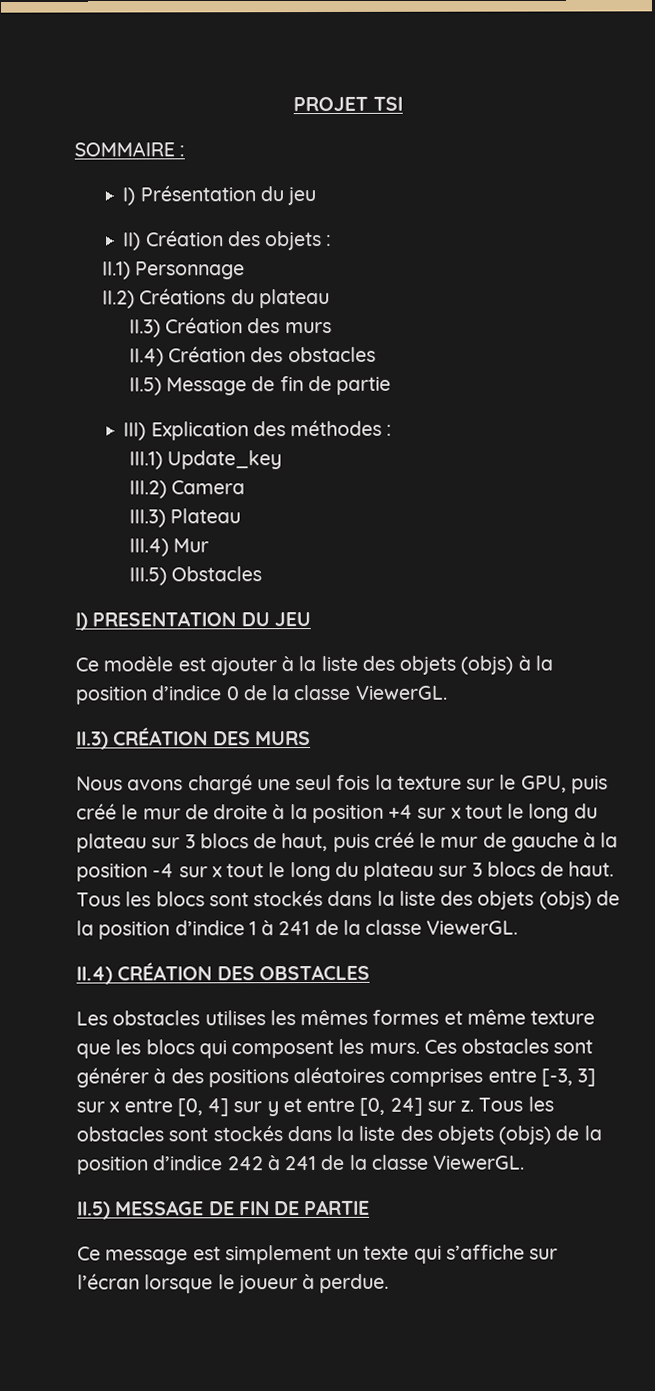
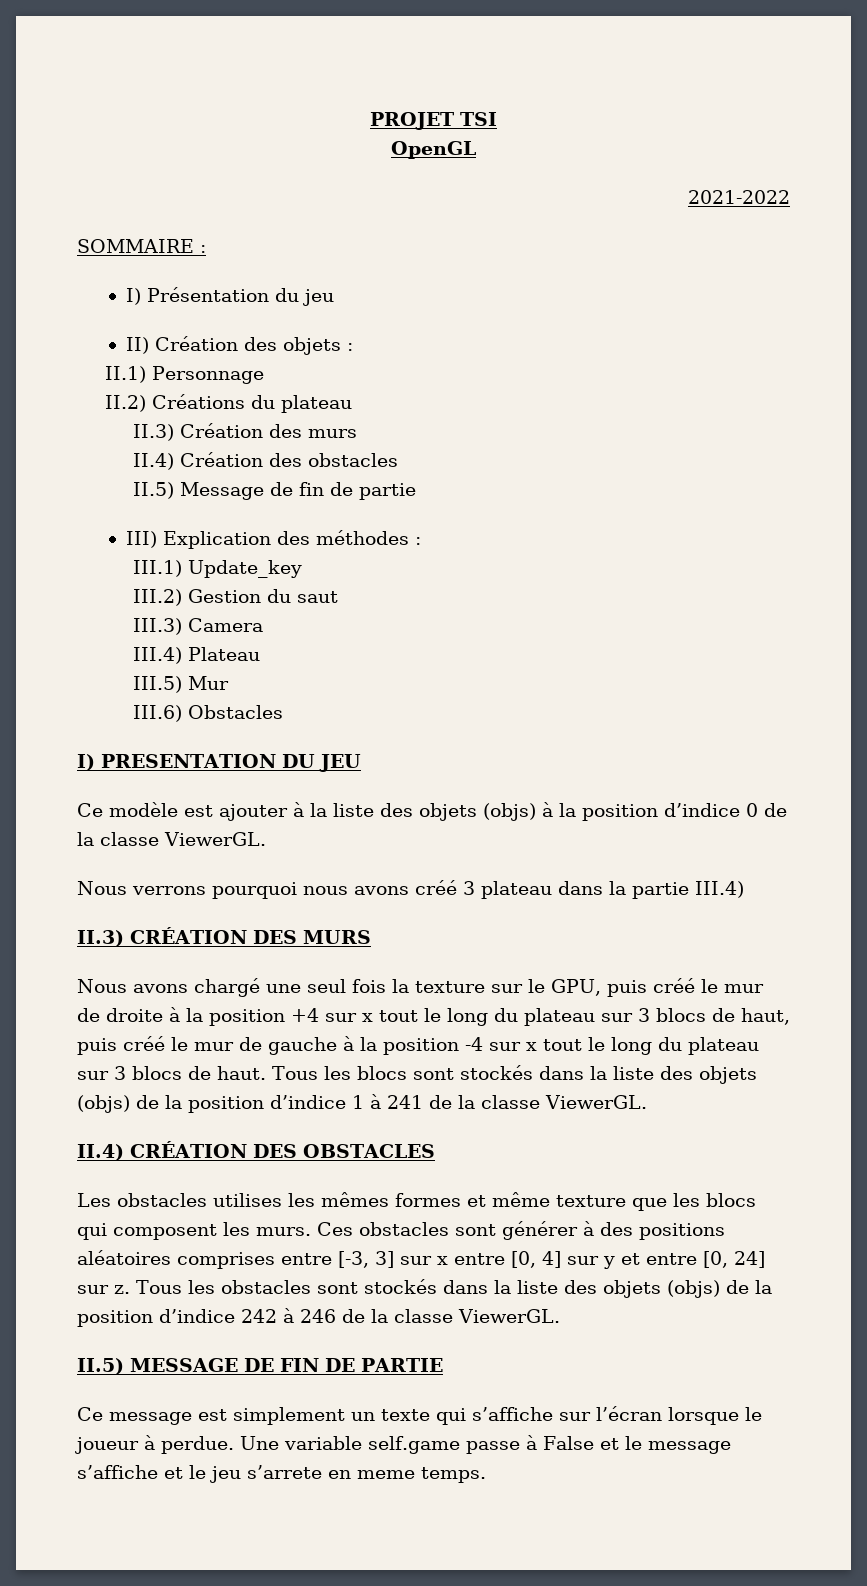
(403, 103) none -> [391,141,476,159] [688,190,790,204] // OpenGL // 2021-2022
(167, 489) none -> [187,589,338,603] [132,618,182,635] Gestion du saut // III.3)
[128,509,166,528] III.3) -> [132,647,182,664] III.4)
[128,538,169,557] III.4) -> [132,676,182,693] III.5)
[128,567,167,586] III.5) -> [132,705,182,722] III.6)
(448, 692) none -> [77,880,744,899] // Nous verrons pourquoi nous avons créé 3 plateau dans la partie III.4)
[284,1156,317,1171] 241 -> [300,1309,336,1323] 246
(390, 1283) none -> [240,1435,731,1454] [77,1465,486,1483] Une variable self.game passe à False et le message s’affiche et le jeu s’arrete en meme temps.

